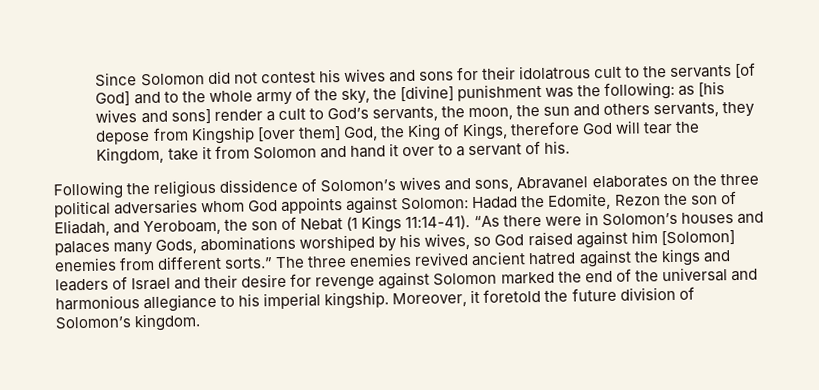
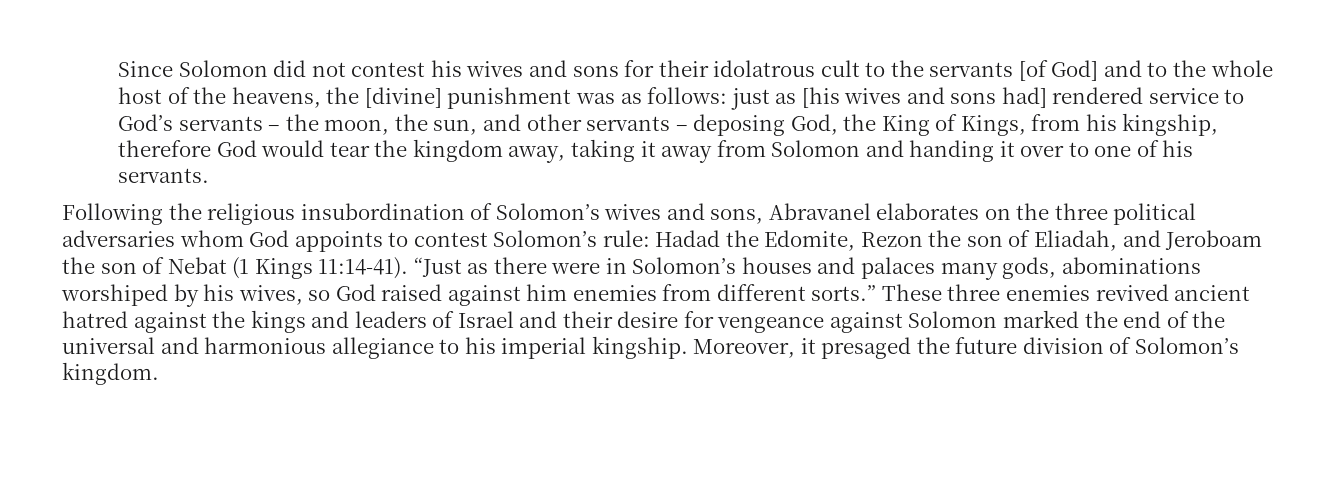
[255,87,370,106] army of the sky, -> [118,87,321,108] host of the heavens,
[577,81,676,100] the following: -> [620,87,770,110] as follows: just
[170,101,756,124] [95,126,341,145] sons] render a cult to God’s servants, the moon, the sun and others servants, they depose from Kingship [over them] -> [950,87,1245,108] [118,114,786,136] sons had] rendered service to God’s servants – the moon, the sun, and other servants – deposing
(508, 131) none -> [1031,113,1219,136] from his kingship,
[615,120,642,134] will -> [261,140,325,157] would
[96,146,212,165] Kingdom, take it -> [412,139,713,163] kingdom away, taking it away
[349,145,386,158] hand -> [909,140,995,162] handing
[455,140,571,157] a servant of his. -> [1094,140,1194,157] [118,168,210,183] one of his servants.
[219,178,299,193] dissidence -> [300,203,465,220] insubordination
[346,196,470,214] against Solomon: -> [388,230,650,247] to contest Solomon’s rule:
[143,219,222,236] Yeroboam, -> [1165,230,1263,250] Jeroboam
[473,215,500,228] “As -> [413,257,489,277] “Just as
[155,239,198,254] Gods, -> [1002,257,1057,279] gods,
[660,230,735,246] [Solomon] -> (568, 292) none
[275,256,306,269] The -> [881,284,942,301] These
[315,276,376,291] revenge -> [717,316,825,333] vengeance
[483,288,542,303] foretold -> [821,337,912,359] presaged

